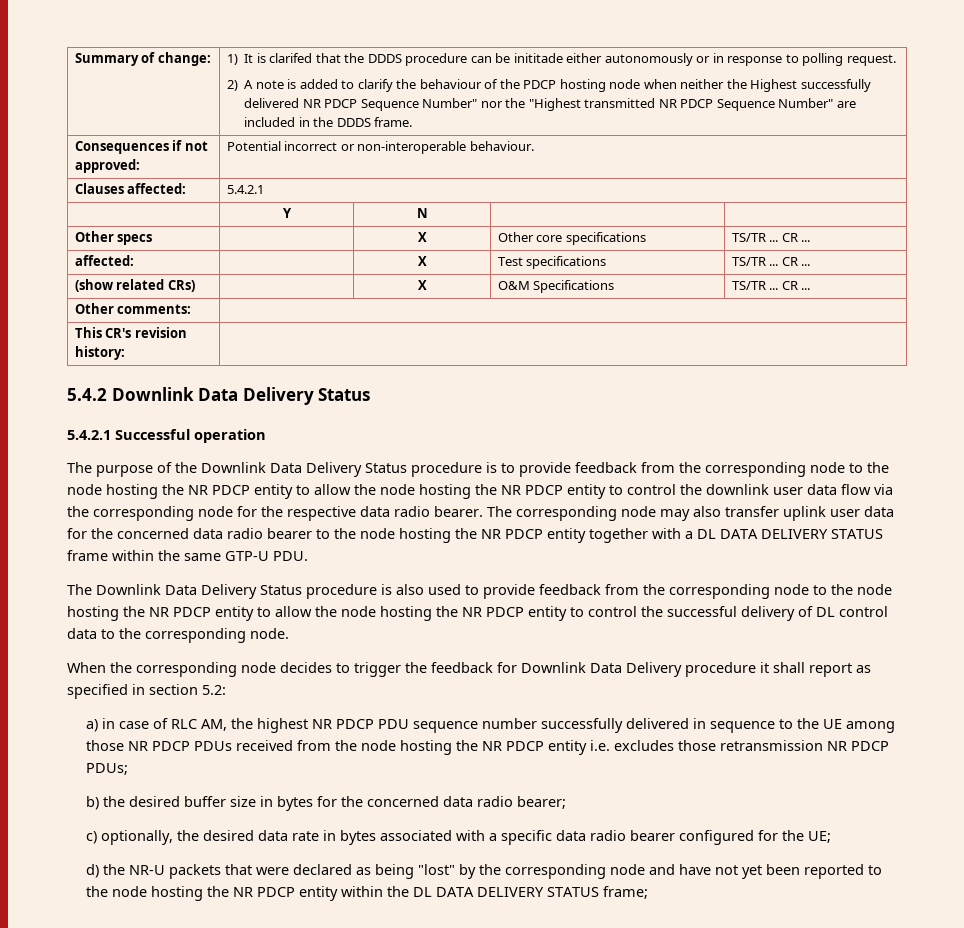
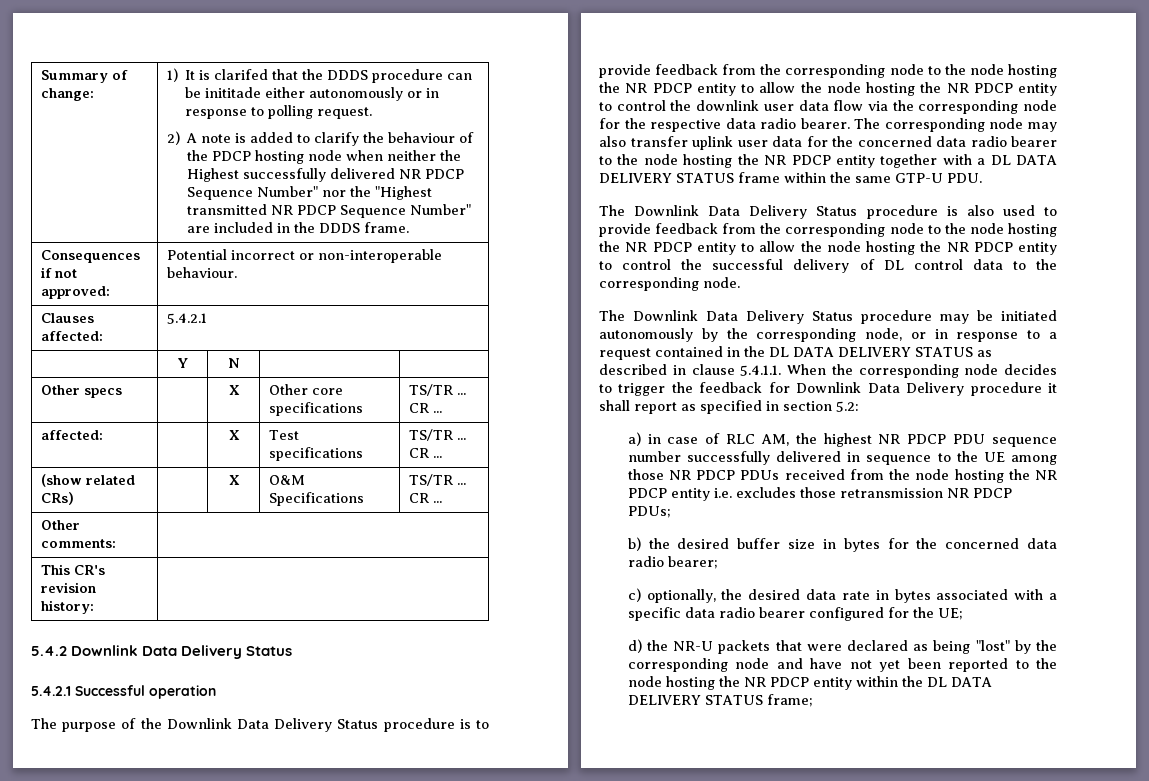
(289, 633) none -> [599,310,1057,324] [599,328,1057,342] [599,346,992,360] [599,364,782,376] The Downlink Data Delivery Status procedure may be initiated autonomously by the corresponding node, or in response to a request contained in the DL DATA DELIVERY STATUS as described in clause 5.4.1.1.

